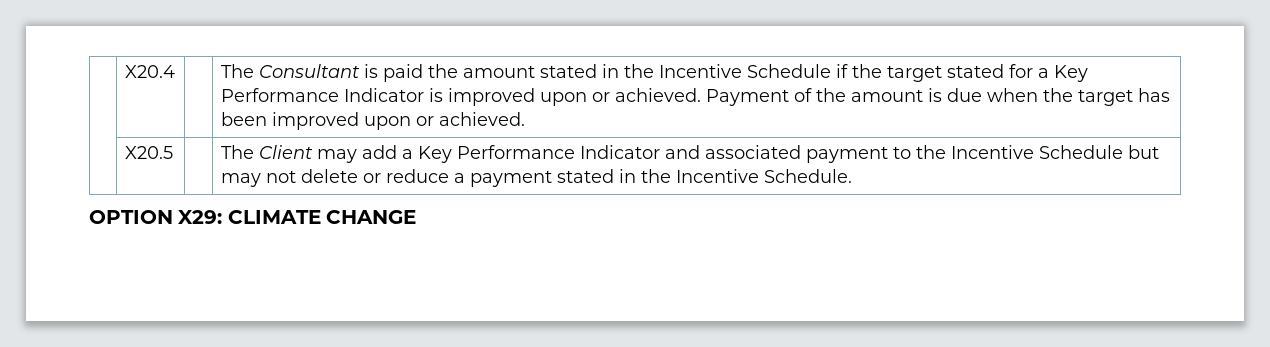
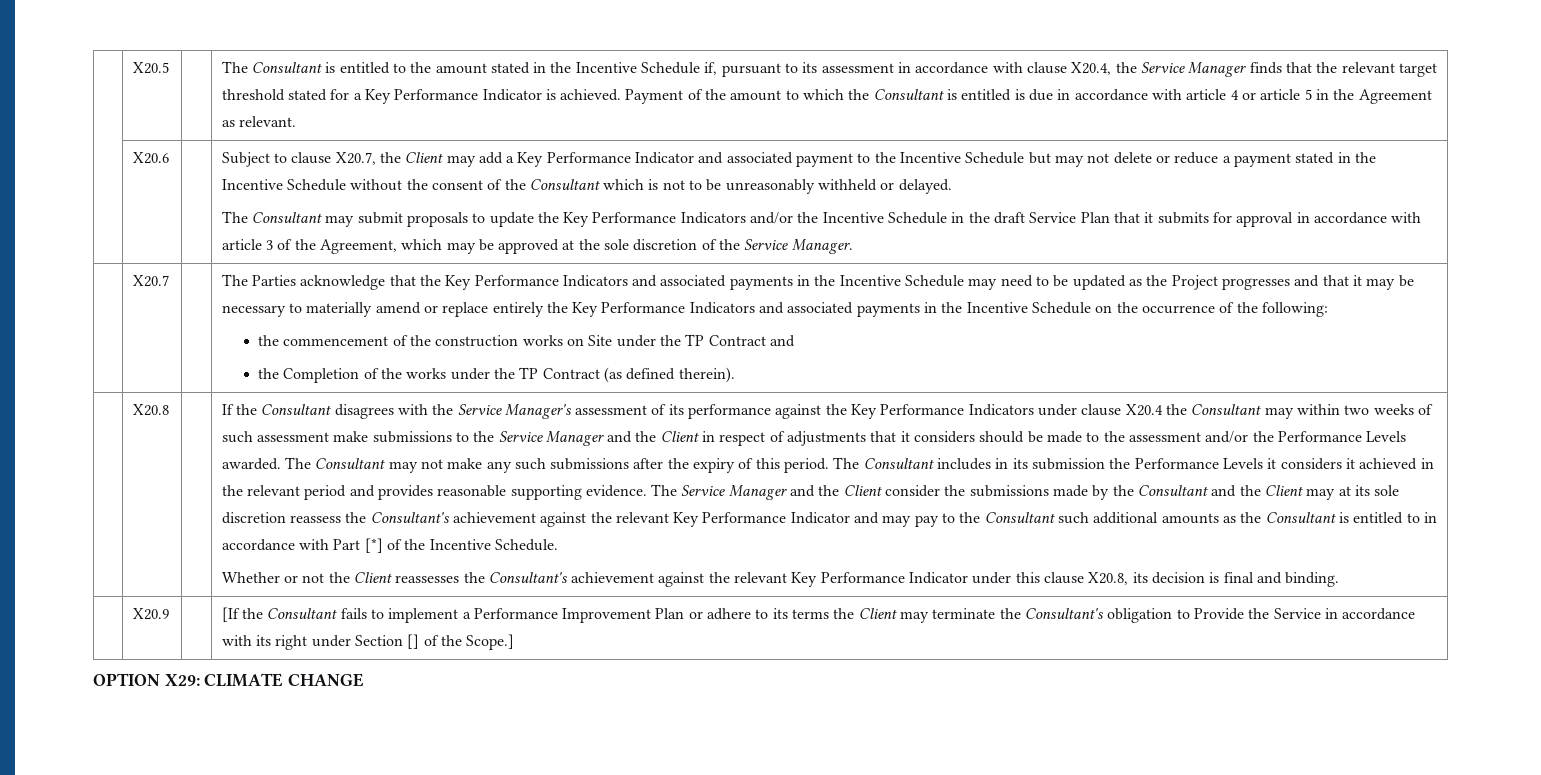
[124,65,175,78] | X20.4 -> [132,62,169,74] | X20.5
[382,64,423,82] paid -> [339,62,406,74] entitled to
[835,64,942,82] if the target -> [704,62,1437,77] [221,89,285,101] if, pursuant to its assessment in accordance with clause X20.4, the Service Manager finds that the relevant target threshold
[447,88,610,106] improved upon or -> (556, 94) none
[927,88,1170,106] [220,112,525,130] [124,146,173,159] [220,145,254,159] is due when the target has been improved upon or achieved. // | X20.5 | | The -> [785,89,1432,104] [221,116,296,127] [132,152,169,164] [221,152,401,167] to which the Consultant is entitled is due in accordance with article 4 or article 5 in the Agreement as relevant. // | X20.6 | | Subject to clause X20.7, the
[763,169,852,183] Schedule. -> [286,179,952,194] [221,211,1422,227] [221,239,853,254] [132,275,169,287] [221,274,1414,290] [221,302,1328,317] [258,334,795,347] [258,367,735,383] [132,404,169,416] [221,404,1433,419] [221,431,1407,446] [221,457,1434,473] [221,484,1400,500] [221,512,1437,527] [221,538,558,553] [221,572,1340,587] [132,608,169,620] [221,607,1416,623] [221,634,515,650] Schedule without the consent of the Consultant which is not to be unreasonably withheld or delayed. // The Consultant may submit proposals to update the Key Performance Indicators and/or the Incentive Schedule in the draft Service Plan that it submits for approval in accordance with article 3 of the Agreement, which may be approved at the sole discretion of the Service Manager. // | X20.7 | | The Parties acknowledge that the Key Performance Indicators and associated payments in the Incentive Schedule may need to be updated as the Project progresses and that it may be necessary to materially amend or replace entirely the Key Performance Indicators and associated payments in the Incentive Schedule on the occurrence of the following: // the commencement of the construction works on Site under the TP Contract and // the Completion of the works under the TP Contract (as defined therein). // | X20.8 | | If the Consultant disagrees with the Service Manager's assessment of its performance against the Key Performance Indicators under clause X20.4 the Consultant may within two weeks of such assessment make submissions to the Service Manager and the Client in respect of adjustments that it considers should be made to the assessment and/or the Performance Levels awarded. The Consultant may not make any such submissions after the expiry of this period. The Consultant includes in its submission the Performance Levels it considers it achieved in the relevant period and provides reasonable supporting evidence. The Service Manager and the Client consider the submissions made by the Consultant and the Client may at its sole discretion reassess the Consultant's achievement against the relevant Key Performance Indicator and may pay to the Consultant such additional amounts as the Consultant is entitled to in accordance with Part [*] of the Incentive Schedule. // Whether or not the Client reassesses the Consultant's achievement against the relevant Key Performance Indicator under this clause X20.8, its decision is final and binding. // | X20.9 | | [If the Consultant fails to implement a Performance Improvement Plan or adhere to its terms the Client may terminate the Consultant's obligation to Provide the Service in accordance with its right under Section [] of the Scope.]

